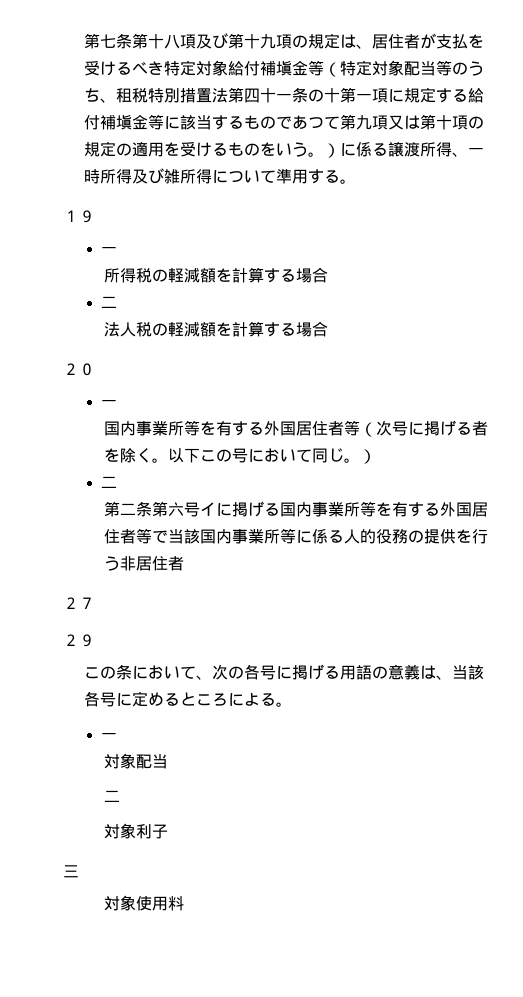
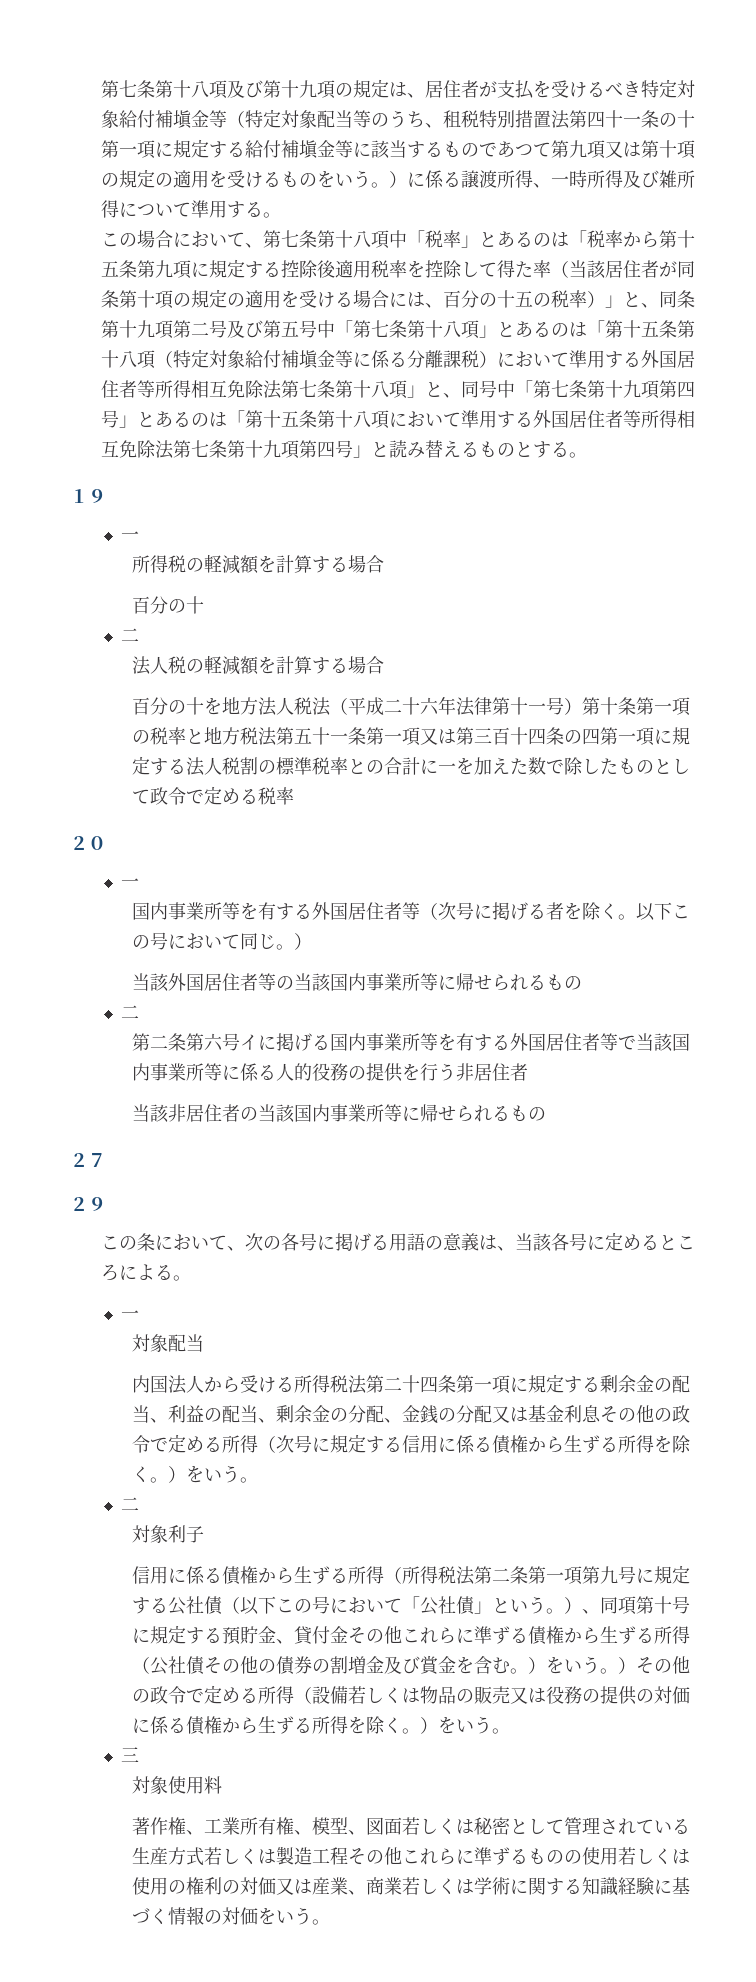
(356, 181) none -> [100,230,695,249] [100,259,695,279] [100,289,695,309] [100,320,695,339] [100,349,695,369] [100,380,695,399] [100,410,695,429] [100,440,587,459] // この場合において、第七条第十八項中「税率」とあるのは「税率から第十五条第九項に規定する控除後適用税率を控除して得た率（当該居住者が同条第十項の規定の適用を受ける場合には、百分の十五の税率）」と、同条第十九項第二号及び第五号中「第七条第十八項」とあるのは「第十五条第十八項（特定対象給付補塡金等に係る分離課税）において準用する外国居住者等所得相互免除法第七条第十八項」と、同号中「第七条第十九項第四号」とあるのは「第十五条第十八項において準用する外国居住者等所得相互免除法第七条第十九項第四号」と読み替えるものとする。
(329, 275) none -> [131,596,204,614] // 百分の十
(329, 329) none -> [131,696,690,716] [131,727,690,746] [131,756,690,776] [131,786,294,805] // 百分の十を地方法人税法（平成二十六年法律第十一号）第十条第一項の税率と地方税法第五十一条第一項又は第三百十四条の四第一項に規定する法人税割の標準税率との合計に一を加えた数で除したものとして政令で定める税率
(377, 456) none -> [131,973,582,992] // 当該外国居住者等の当該国内事業所等に帰せられるもの
(185, 563) none -> [131,1104,546,1123] // 当該非居住者の当該国内事業所等に帰せられるもの
[104,790,121,802] [104,823,169,839] [63,865,79,878] [104,895,185,911] 二 // 対象利子 // 三 // 対象使用料 -> [131,1374,690,1394] [131,1405,690,1424] [131,1434,691,1454] [131,1465,258,1483] [120,1497,139,1511] [131,1525,204,1543] [131,1565,690,1585] [131,1596,690,1615] [131,1625,690,1645] [131,1655,690,1675] [131,1685,690,1705] [131,1716,510,1735] [120,1747,139,1762] [131,1776,222,1794] [131,1817,690,1835] [131,1846,690,1866] [131,1877,690,1896] [131,1906,330,1925] 内国法人から受ける所得税法第二十四条第一項に規定する剰余金の配当、利益の配当、剰余金の分配、金銭の分配又は基金利息その他の政令で定める所得（次号に規定する信用に係る債権から生ずる所得を除く。）をいう。 // 二 // 対象利子 // 信用に係る債権から生ずる所得（所得税法第二条第一項第九号に規定する公社債（以下この号において「公社債」という。）、同項第十号に規定する預貯金、貸付金その他これらに準ずる債権から生ずる所得（公社債その他の債券の割増金及び賞金を含む。）をいう。）その他の政令で定める所得（設備若しくは物品の販売又は役務の提供の対価に係る債権から生ずる所得を除く。）をいう。 // 三 // 対象使用料 // 著作権、工業所有権、模型、図面若しくは秘密として管理されている生産方式若しくは製造工程その他これらに準ずるものの使用若しくは使用の権利の対価又は産業、商業若しくは学術に関する知識経験に基づく情報の対価をいう。

